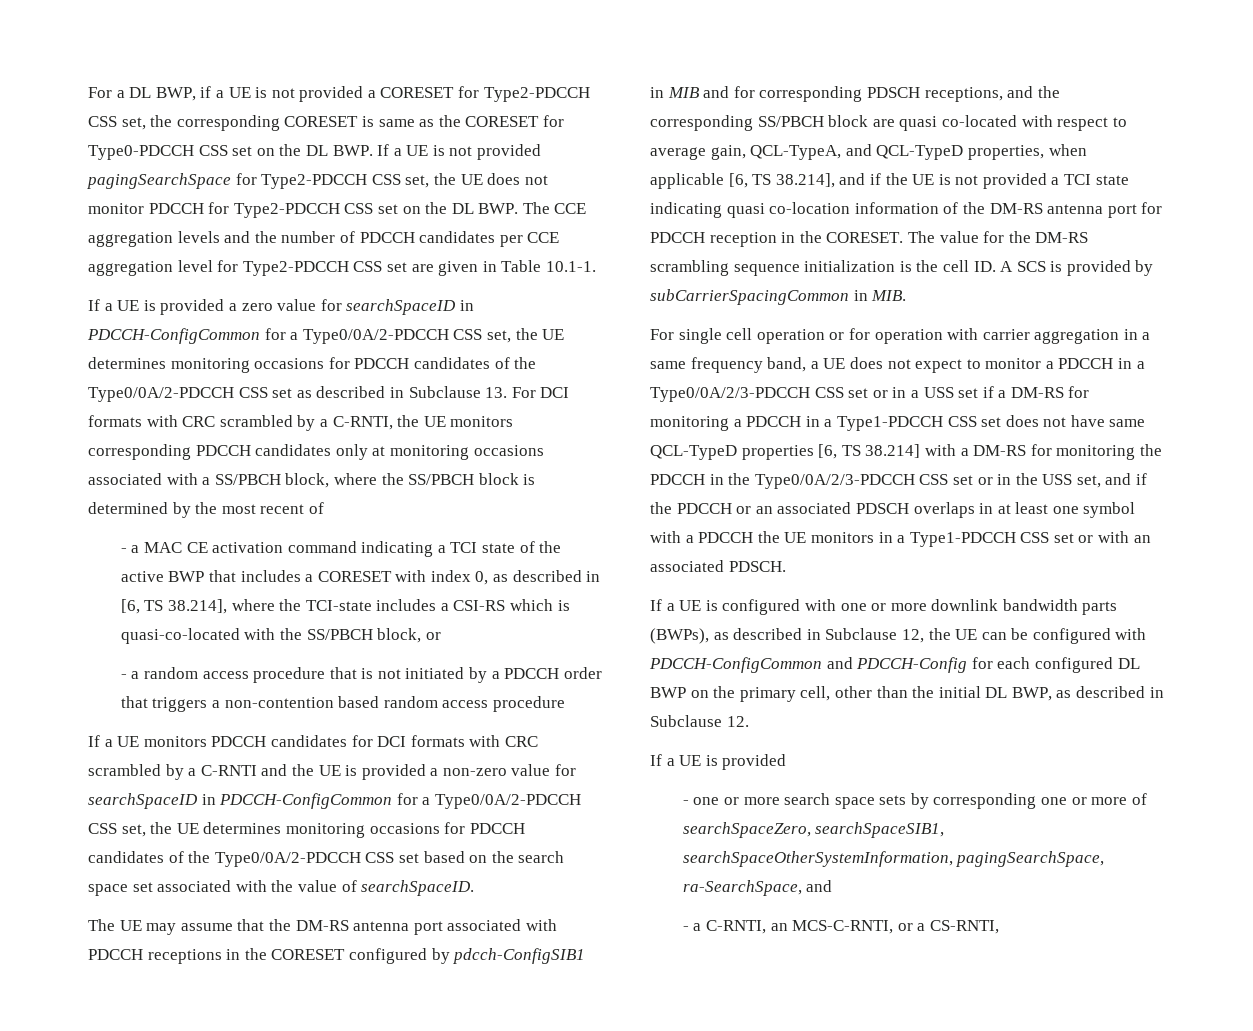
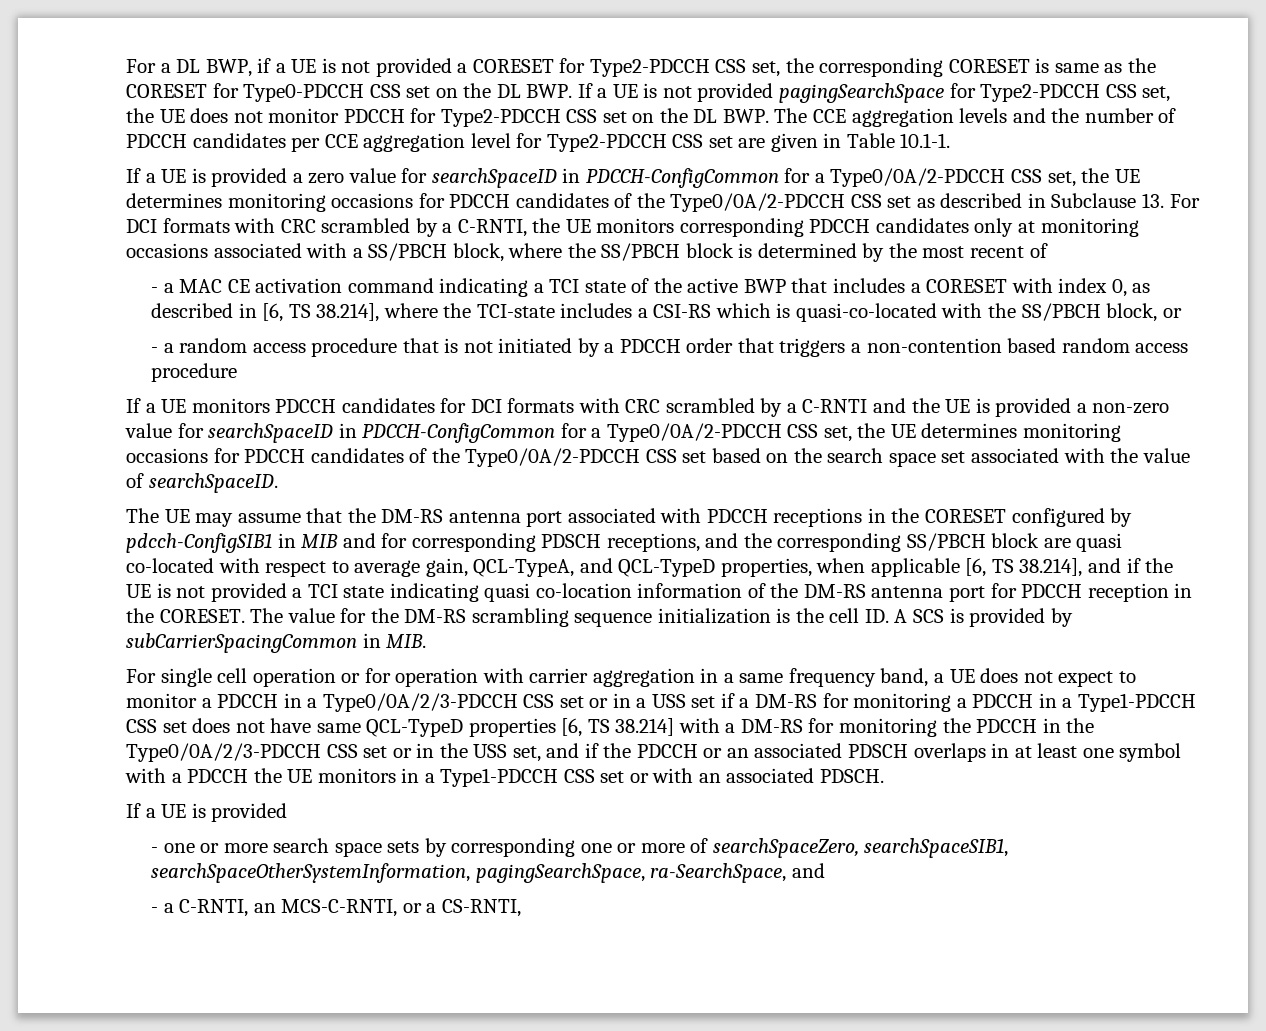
[650,599,1118,615] [650,628,1147,644] [649,657,1140,673] [650,686,1164,702] [650,715,749,727] // If a UE is configured with one or more downlink bandwidth parts (BWPs), as described in Subclause 12, the UE can be configured with PDCCH-ConfigCommon and PDCCH-Config for each configured DL BWP on the primary cell, other than the initial DL BWP, as described in Subclause 12. -> (885, 776) none

